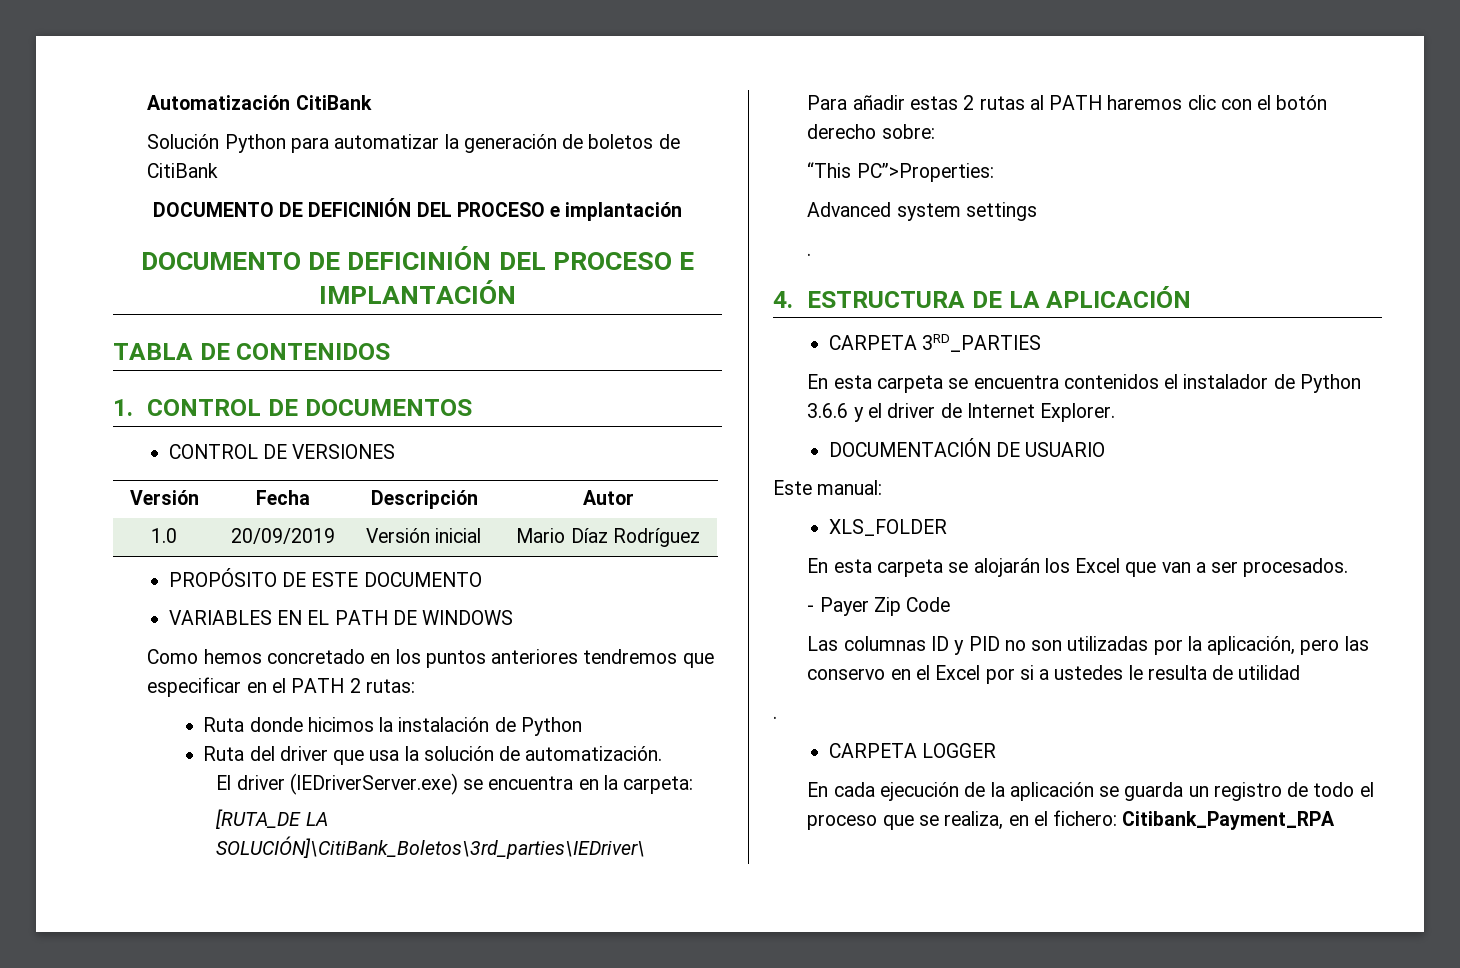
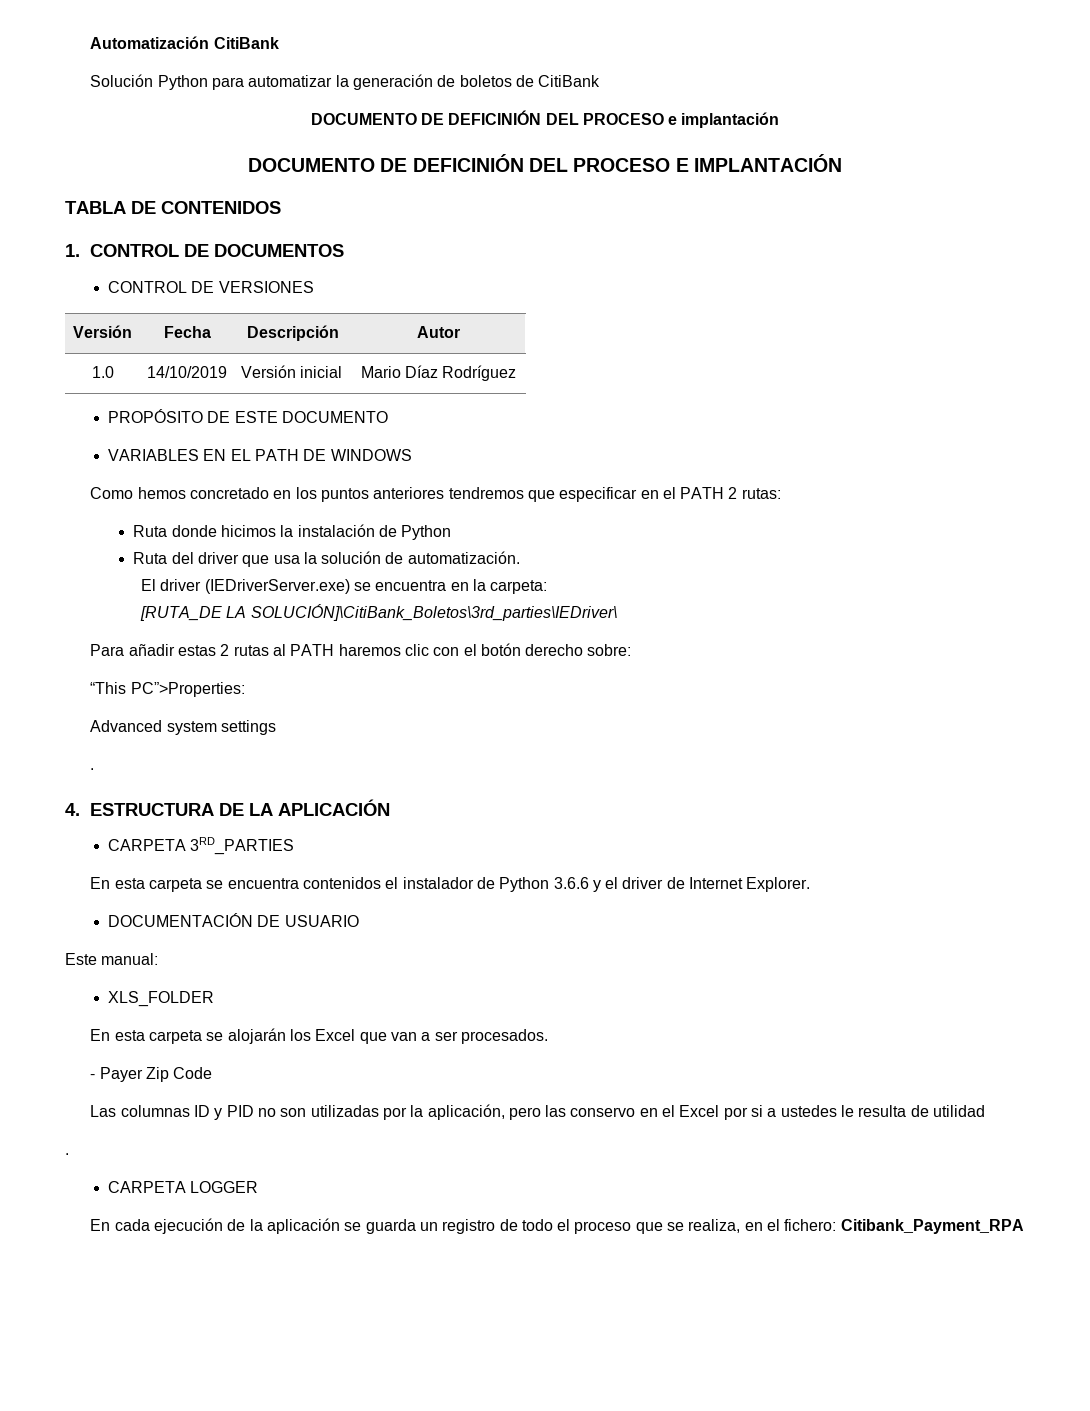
[230,528,335,544] 20/09/2019 -> [147,366,227,378] 14/10/2019

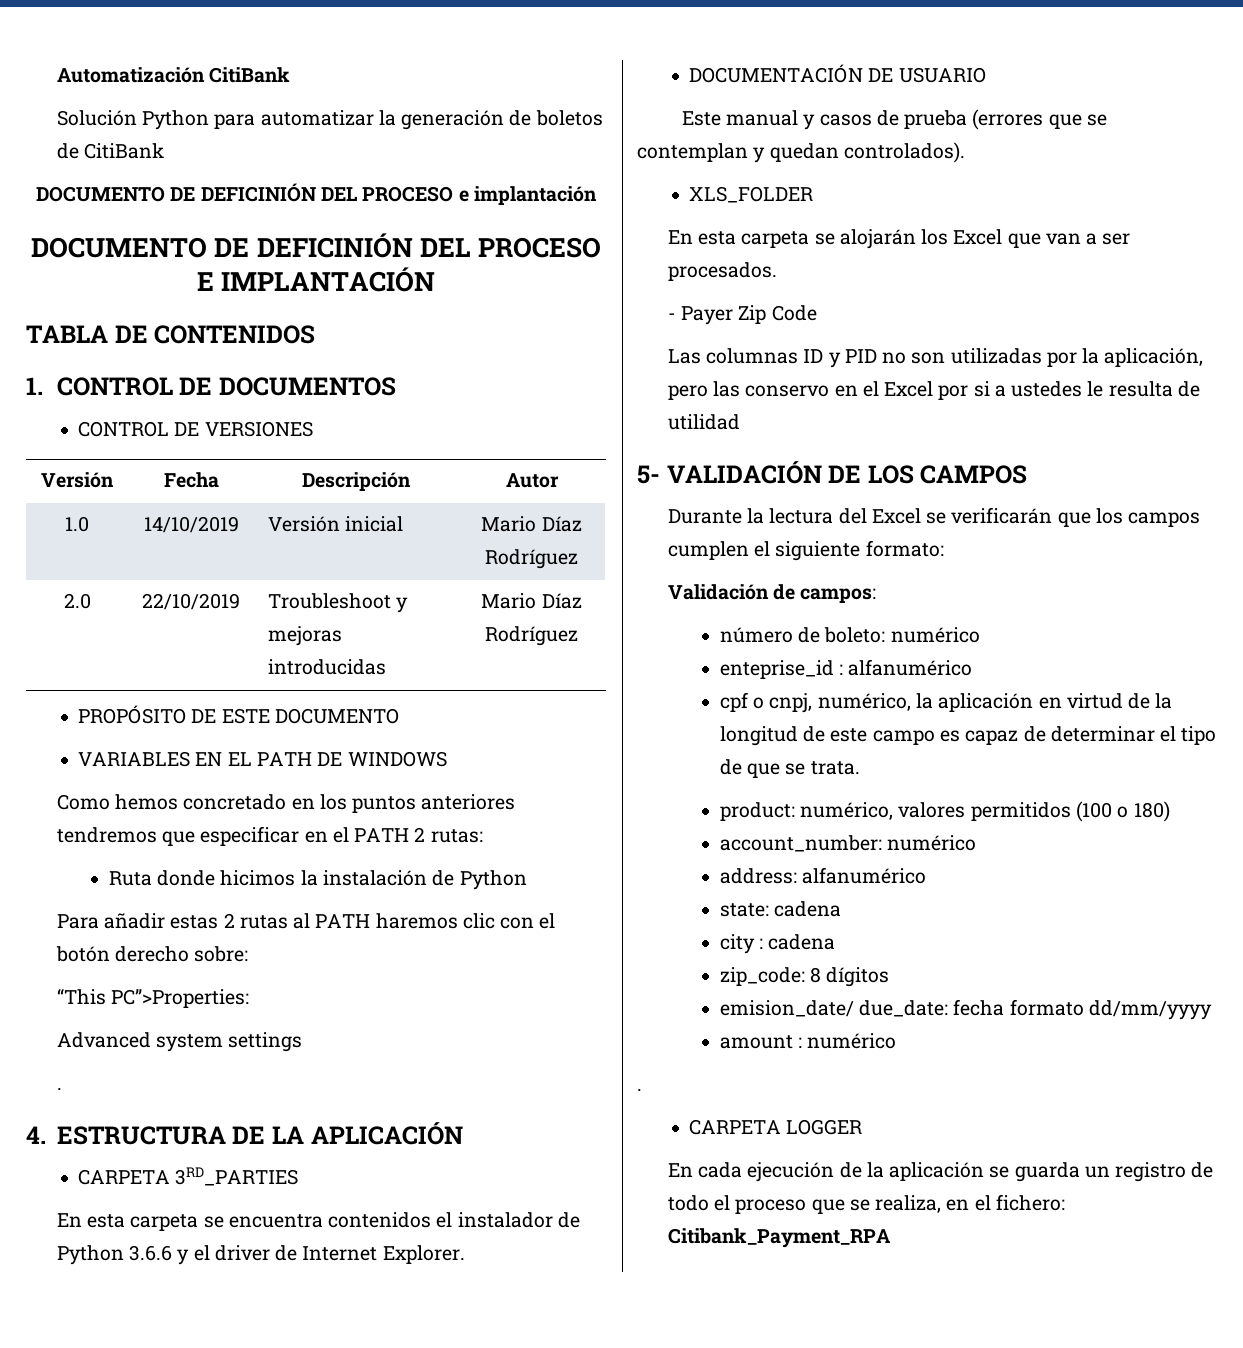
(517, 373) none -> [63,593,91,609] [142,593,240,610] [268,593,409,613] [268,626,343,646] [268,659,387,675] [481,593,582,609] [485,626,578,646] // 2.0 | 22/10/2019 | Troubleshoot y mejoras introducidas | Mario Díaz Rodríguez
[133,551,520,567] [140,579,548,594] [139,604,617,621] // Ruta del driver que usa la solución de automatización. // El driver (IEDriverServer.exe) se encuentra en la carpeta: // [RUTA_DE LA SOLUCIÓN]\CitiBank_Boletos\3rd_parties\IEDriver\ -> (527, 880) none
[101,953,159,965] manual: -> [726,109,1107,130] [637,142,965,163] manual y casos de prueba (errores que se contemplan y quedan controlados).
(985, 1111) none -> [637,461,1028,484] [667,507,1201,527] [667,540,944,561] [667,584,877,603] [719,627,980,643] [719,659,973,679] [719,692,1173,713] [719,726,1217,746] [719,759,860,778] [719,801,1170,822] [719,835,977,852] [719,867,927,884] [719,901,842,917] [719,934,836,954] [719,967,890,987] [719,999,1213,1020] [719,1033,897,1049] // 5- VALIDACIÓN DE LOS CAMPOS // Durante la lectura del Excel se verificarán que los campos cumplen el siguiente formato: // Validación de campos: // número de boleto: numérico // enteprise_id : alfanumérico // cpf o cnpj, numérico, la aplicación en virtud de la longitud de este campo es capaz de determinar el tipo de que se trata. // product: numérico, valores permitidos (100 o 180) // account_number: numérico // address: alfanumérico // state: cadena // city : cadena // zip_code: 8 dígitos // emision_date/ due_date: fecha formato dd/mm/yyyy // amount : numérico

